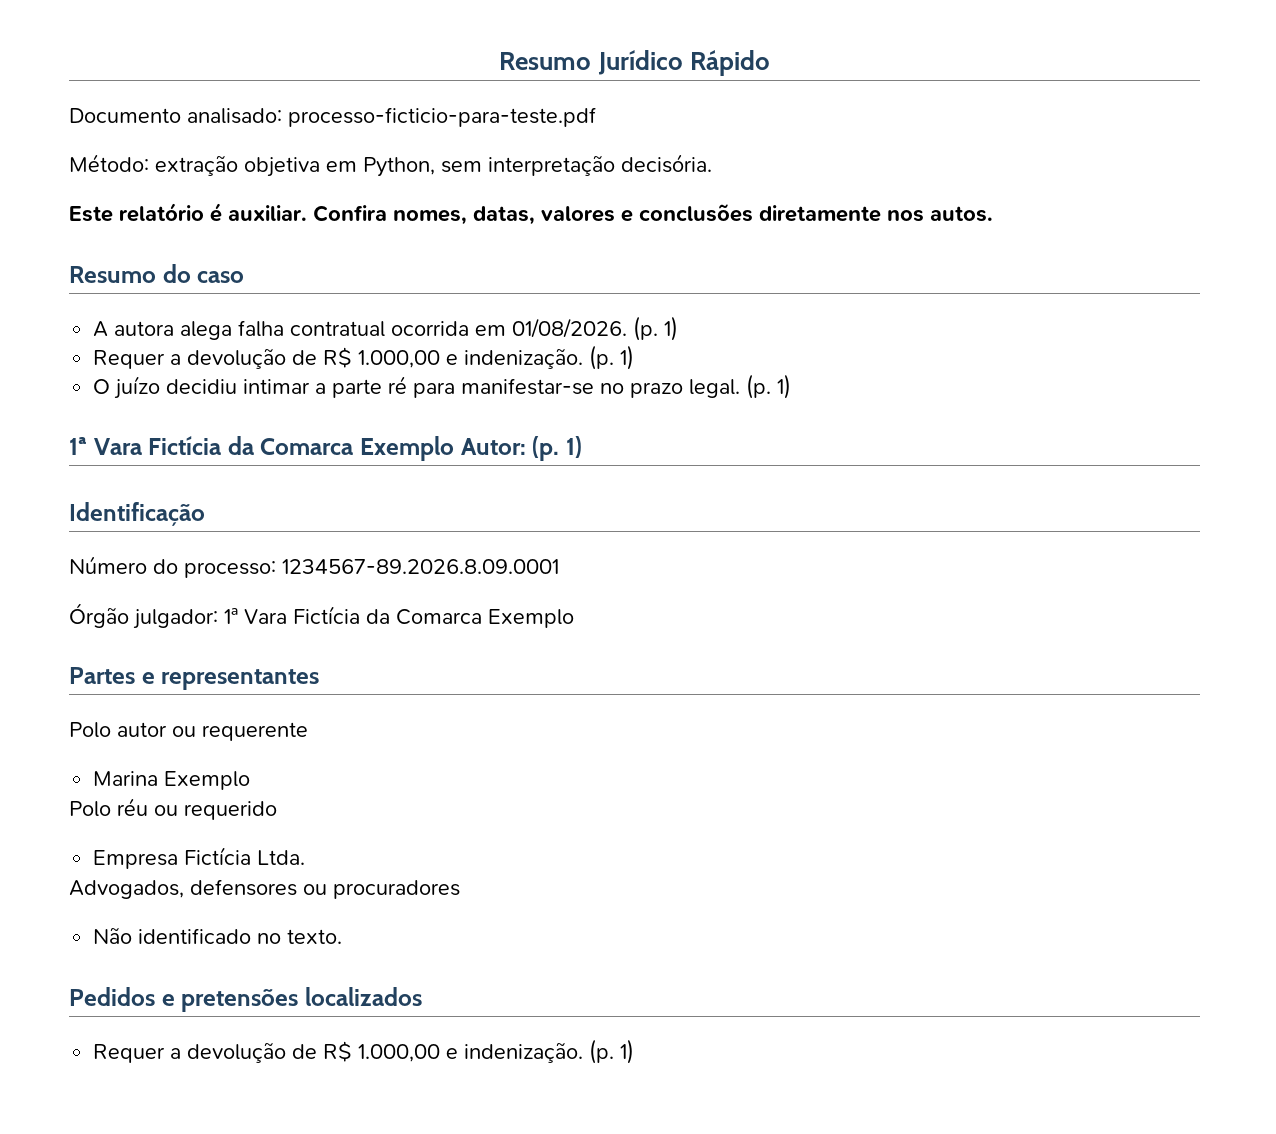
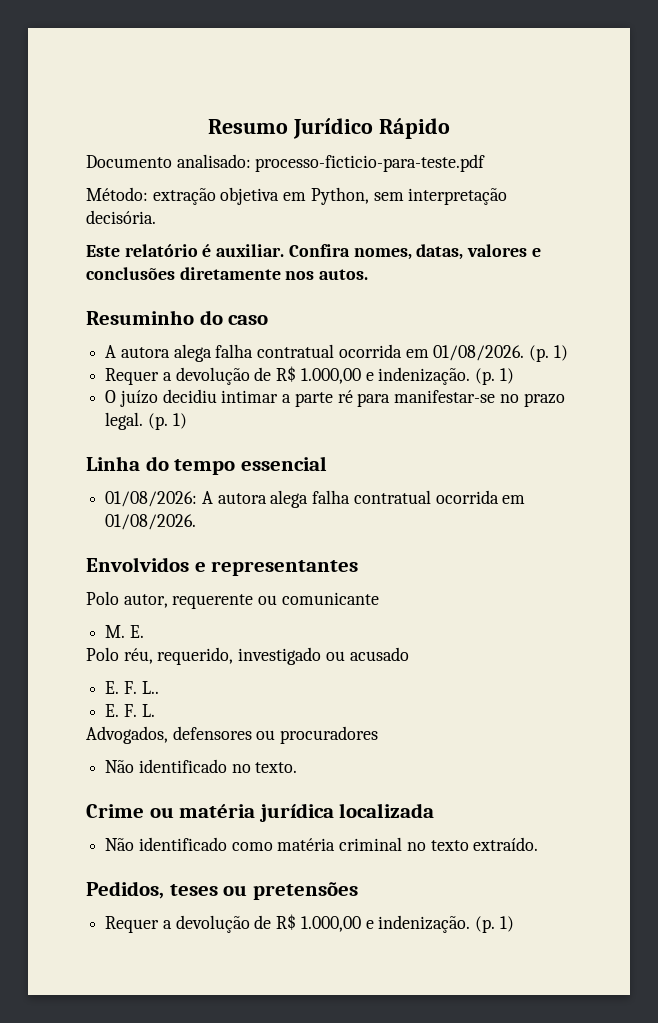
[69,266,156,283] Resumo -> [86,310,194,325] Resuminho
[69,436,582,461] [69,502,205,526] [69,556,559,578] [69,603,574,629] [69,667,320,690] [69,722,308,741] [93,771,251,790] [69,798,277,820] [93,847,306,869] 1ª Vara Fictícia da Comarca Exemplo Autor: (p. 1) // Identificação // Número do processo: 1234567-89.2026.8.09.0001 // Órgão julgador: 1ª Vara Fictícia da Comarca Exemplo // Partes e representantes // Polo autor ou requerente // Marina Exemplo // Polo réu ou requerido // Empresa Fictícia Ltda. -> [86,456,327,475] [105,490,526,508] [105,514,197,530] [86,557,359,576] [86,591,379,609] [105,625,144,638] [86,647,409,665] [105,681,159,694] [105,704,155,717] Linha do tempo essencial // 01/08/2026: A autora alega falha contratual ocorrida em 01/08/2026. // Envolvidos e representantes // Polo autor, requerente ou comunicante // M. E. // Polo réu, requerido, investigado ou acusado // E. F. L.. // E. F. L.
[69,987,175,1006] Pedidos e -> [86,803,435,822] [105,837,539,851] [86,881,248,899] Crime ou matéria jurídica localizada // Não identificado como matéria criminal no texto extraído. // Pedidos, teses ou
[304,987,422,1006] localizados -> (358, 891) none

